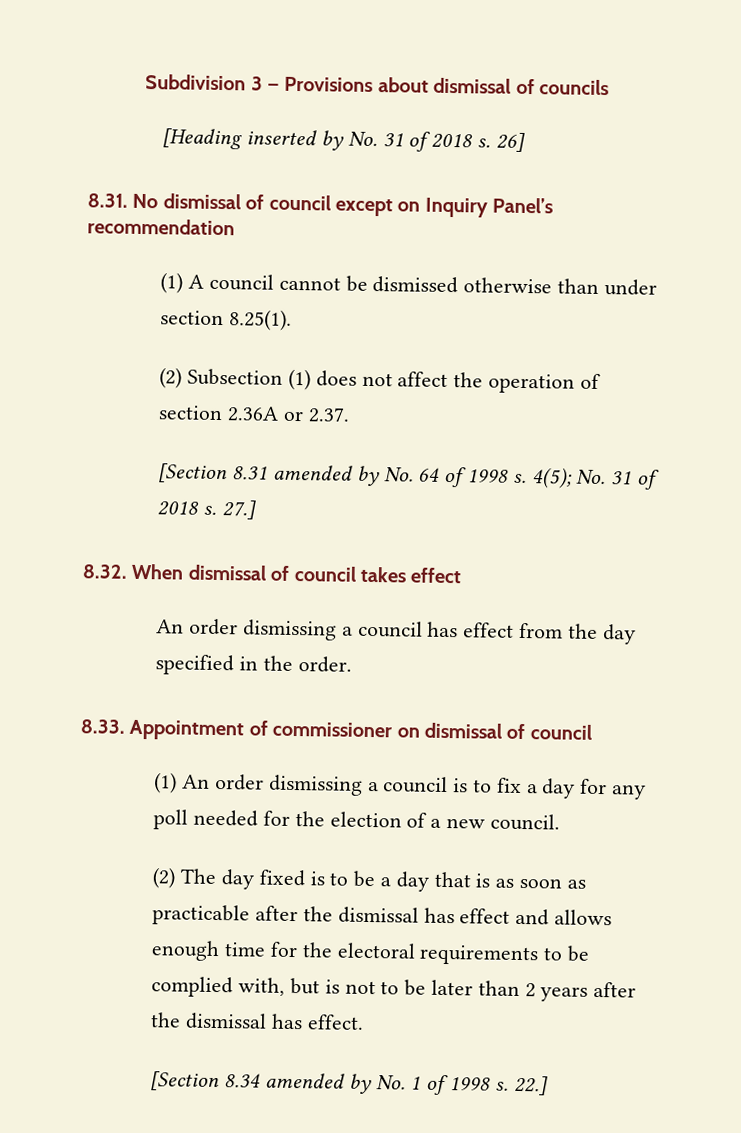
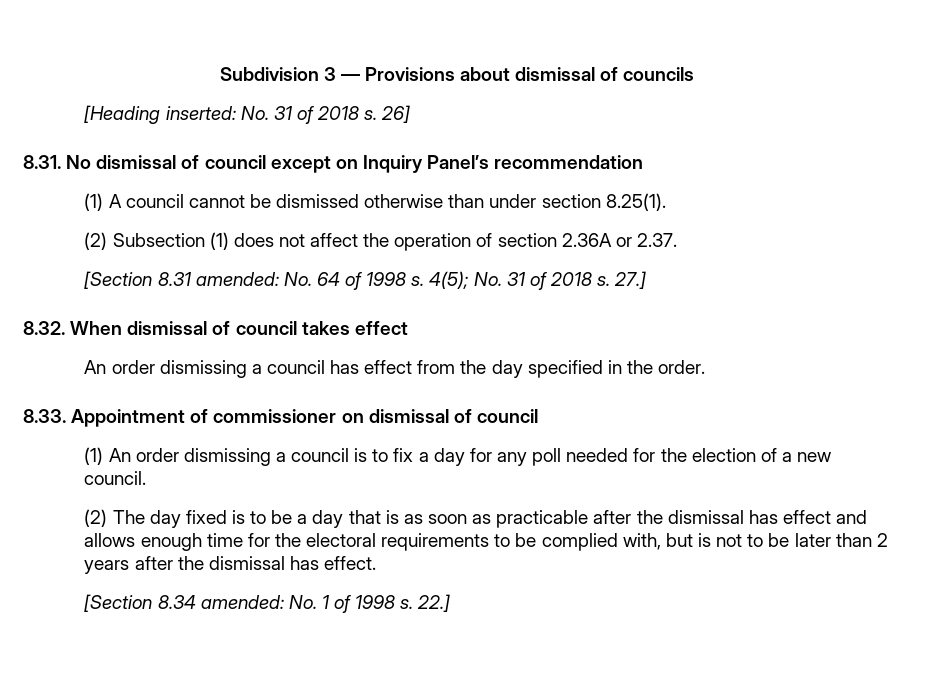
[246,129,345,151] inserted by -> [165,106,236,120] inserted:
[273,464,380,487] amended by -> [195,272,279,286] amended:
[265,1072,372,1095] amended by -> [200,595,284,609] amended:

